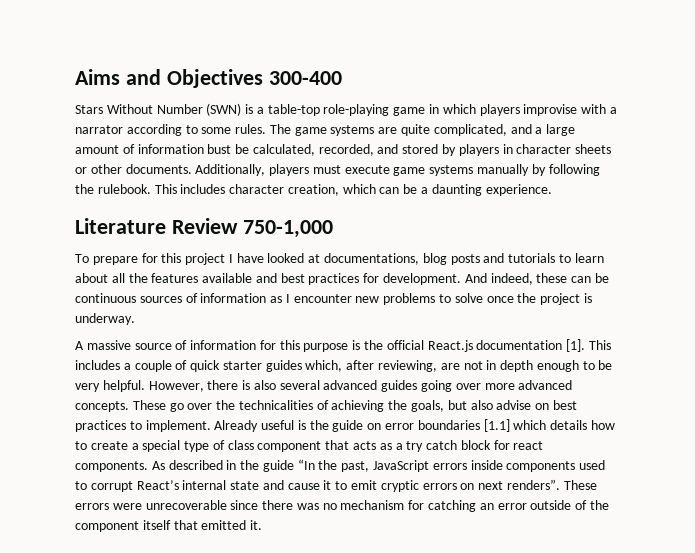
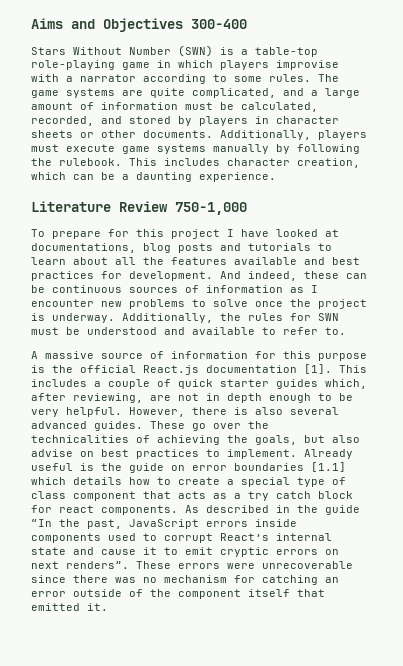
[207,144,232,154] bust -> [185,102,213,110] must
(135, 319) none -> [122,313,339,323] [31,327,346,335] Additionally, the rules for SWN must be understood and available to refer to.
[381,380,573,392] [75,401,129,412] guides going over more advanced concepts. -> [94,421,143,431] guides.

